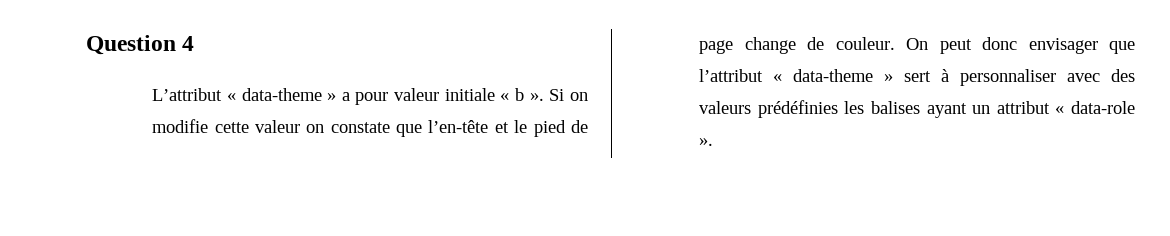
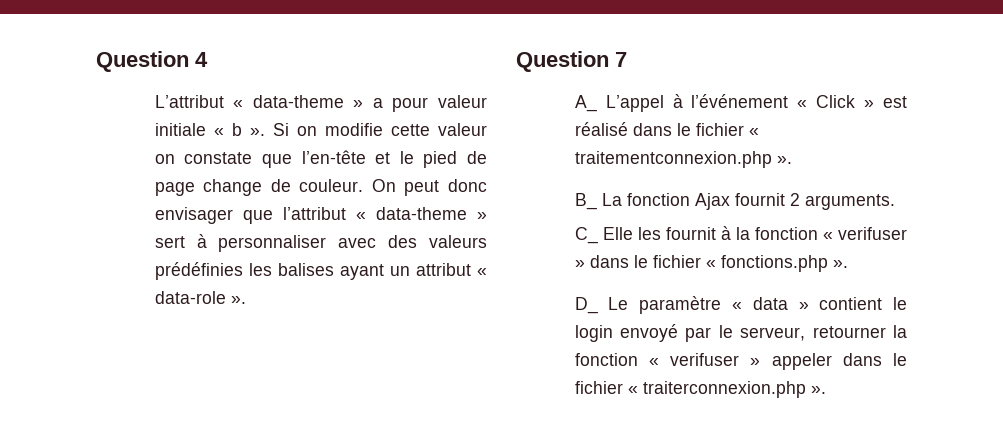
(714, 142) none -> [516,51,627,72] [574,94,907,112] [574,122,759,136] [574,151,792,168] [574,193,895,210] [574,226,907,244] [574,255,848,272] [574,296,907,314] [574,324,907,342] [574,353,907,370] [574,381,826,398] // Question 7 // A_ L’appel à l’événement « Click » est réalisé dans le fichier « traitementconnexion.php ». // B_ La fonction Ajax fournit 2 arguments. // C_ Elle les fournit à la fonction « verifuser » dans le fichier « fonctions.php ». // D_ Le paramètre « data » contient le login envoyé par le serveur, retourner la fonction « verifuser » appeler dans le fichier « traiterconnexion.php ».

